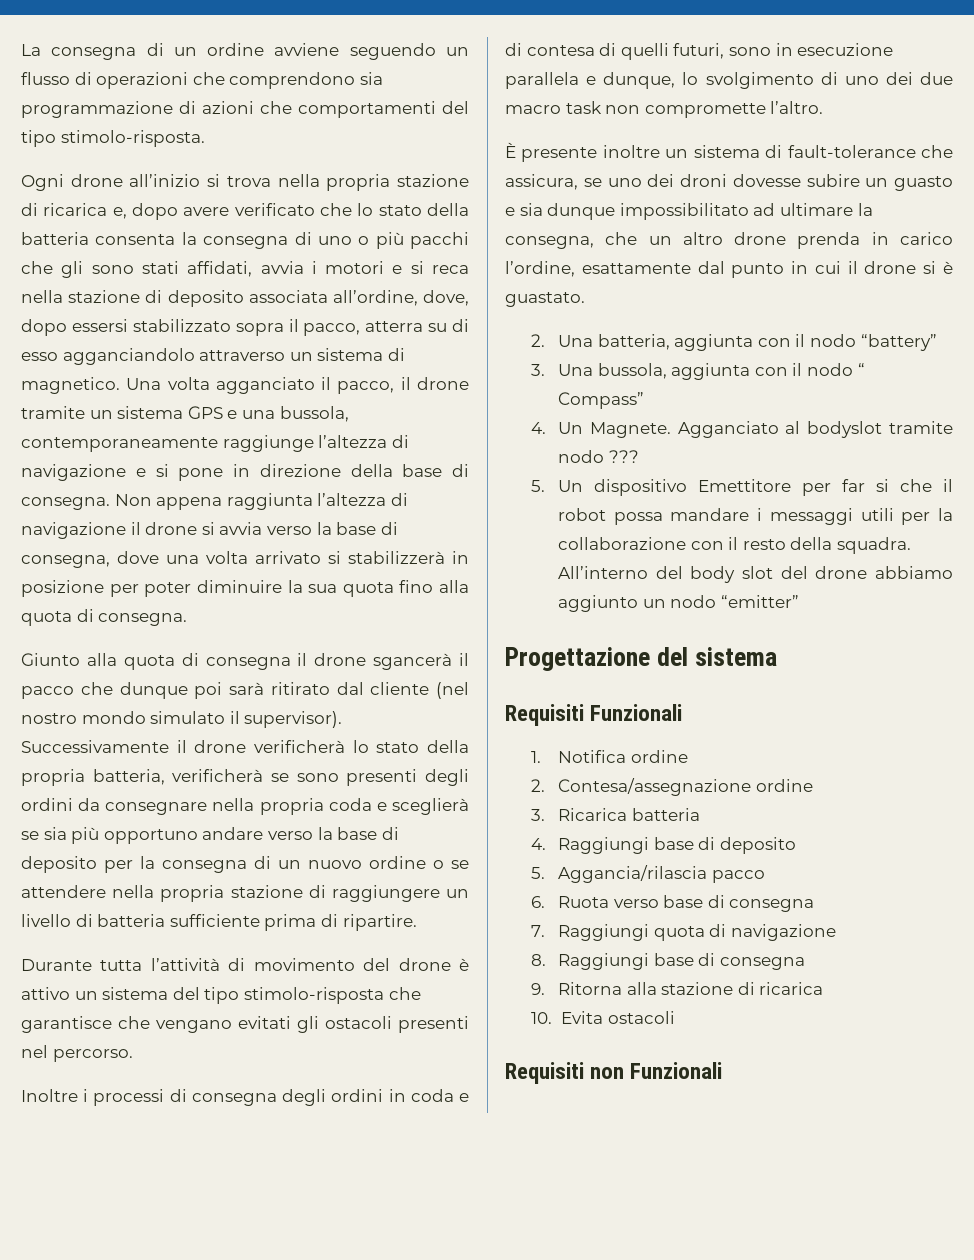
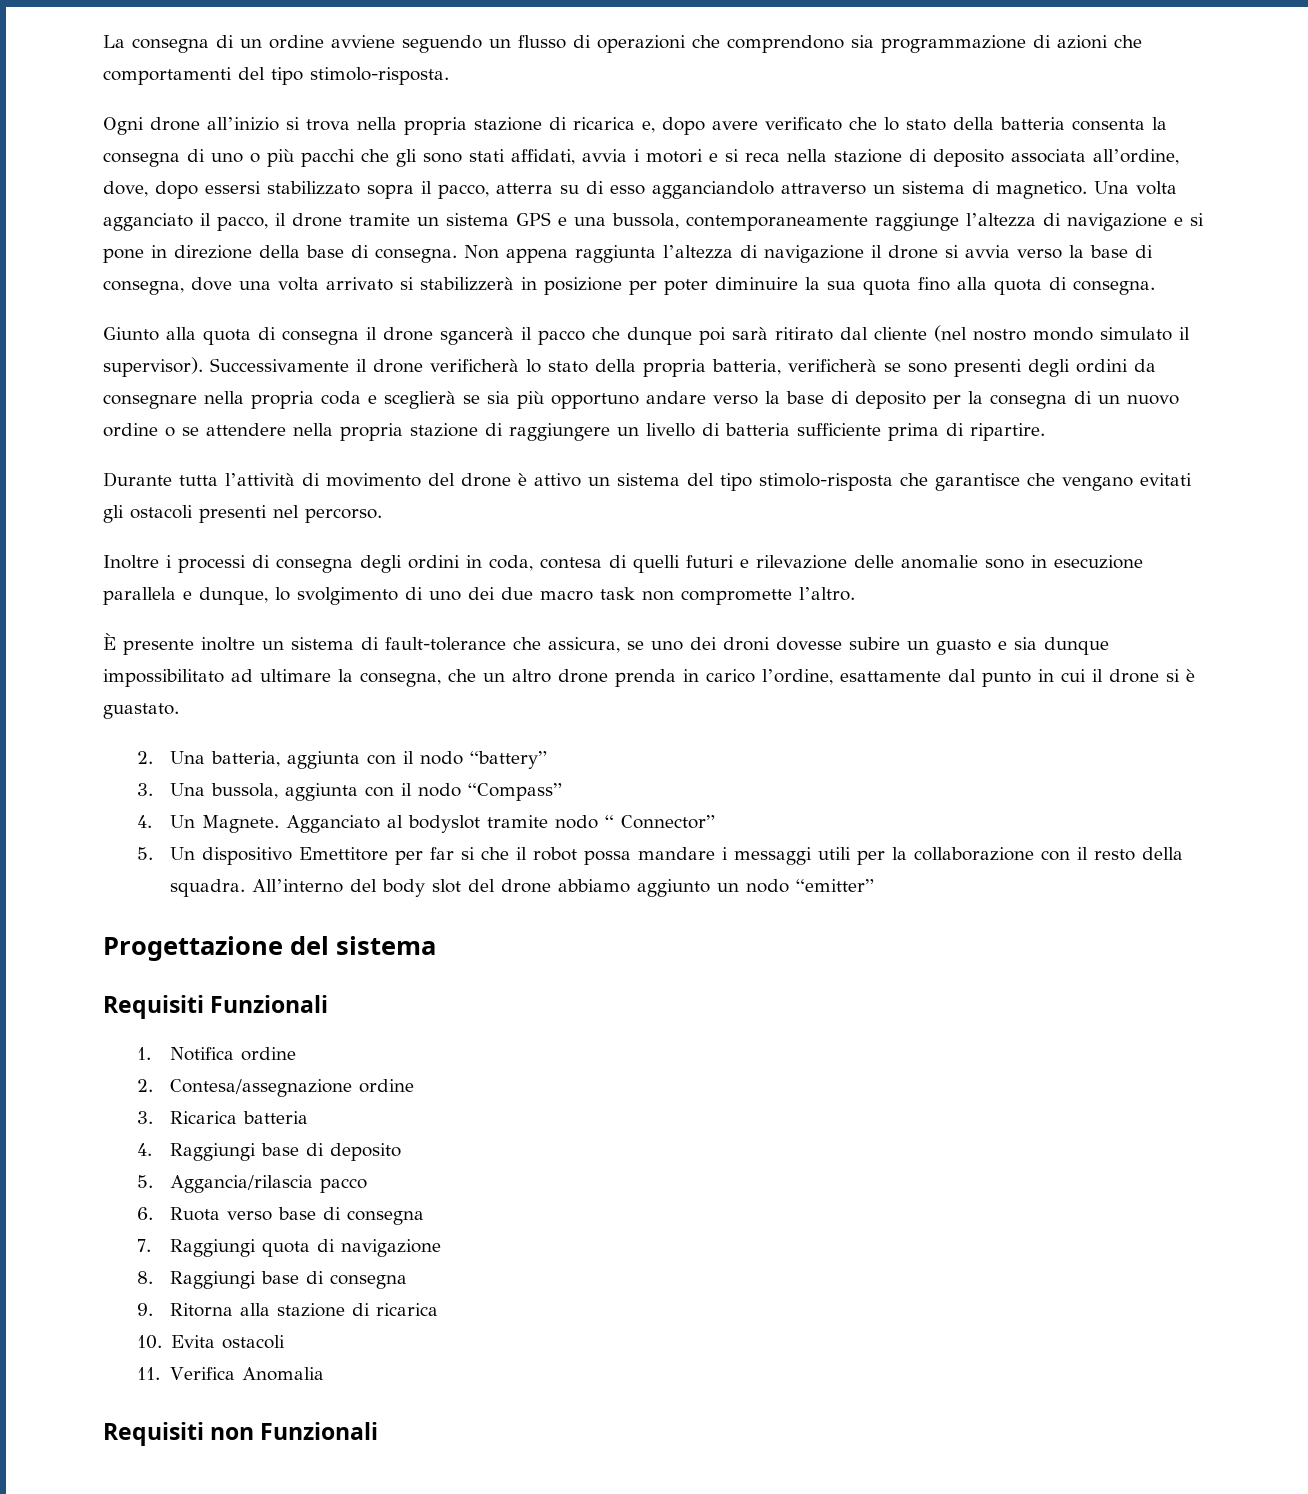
[410,1089,470,1102] [505,43,725,60] coda e di contesa di quelli futuri, -> [489,555,978,573] coda, contesa di quelli futuri e rilevazione delle anomalie
[857,363,865,376] [557,392,644,409] “ Compass” -> [468,783,563,801] “Compass”
[608,450,639,463] ??? -> [605,815,716,829] “ Connector”
(675, 1017) none -> [136,1367,325,1381] // 11. Verifica Anomalia

